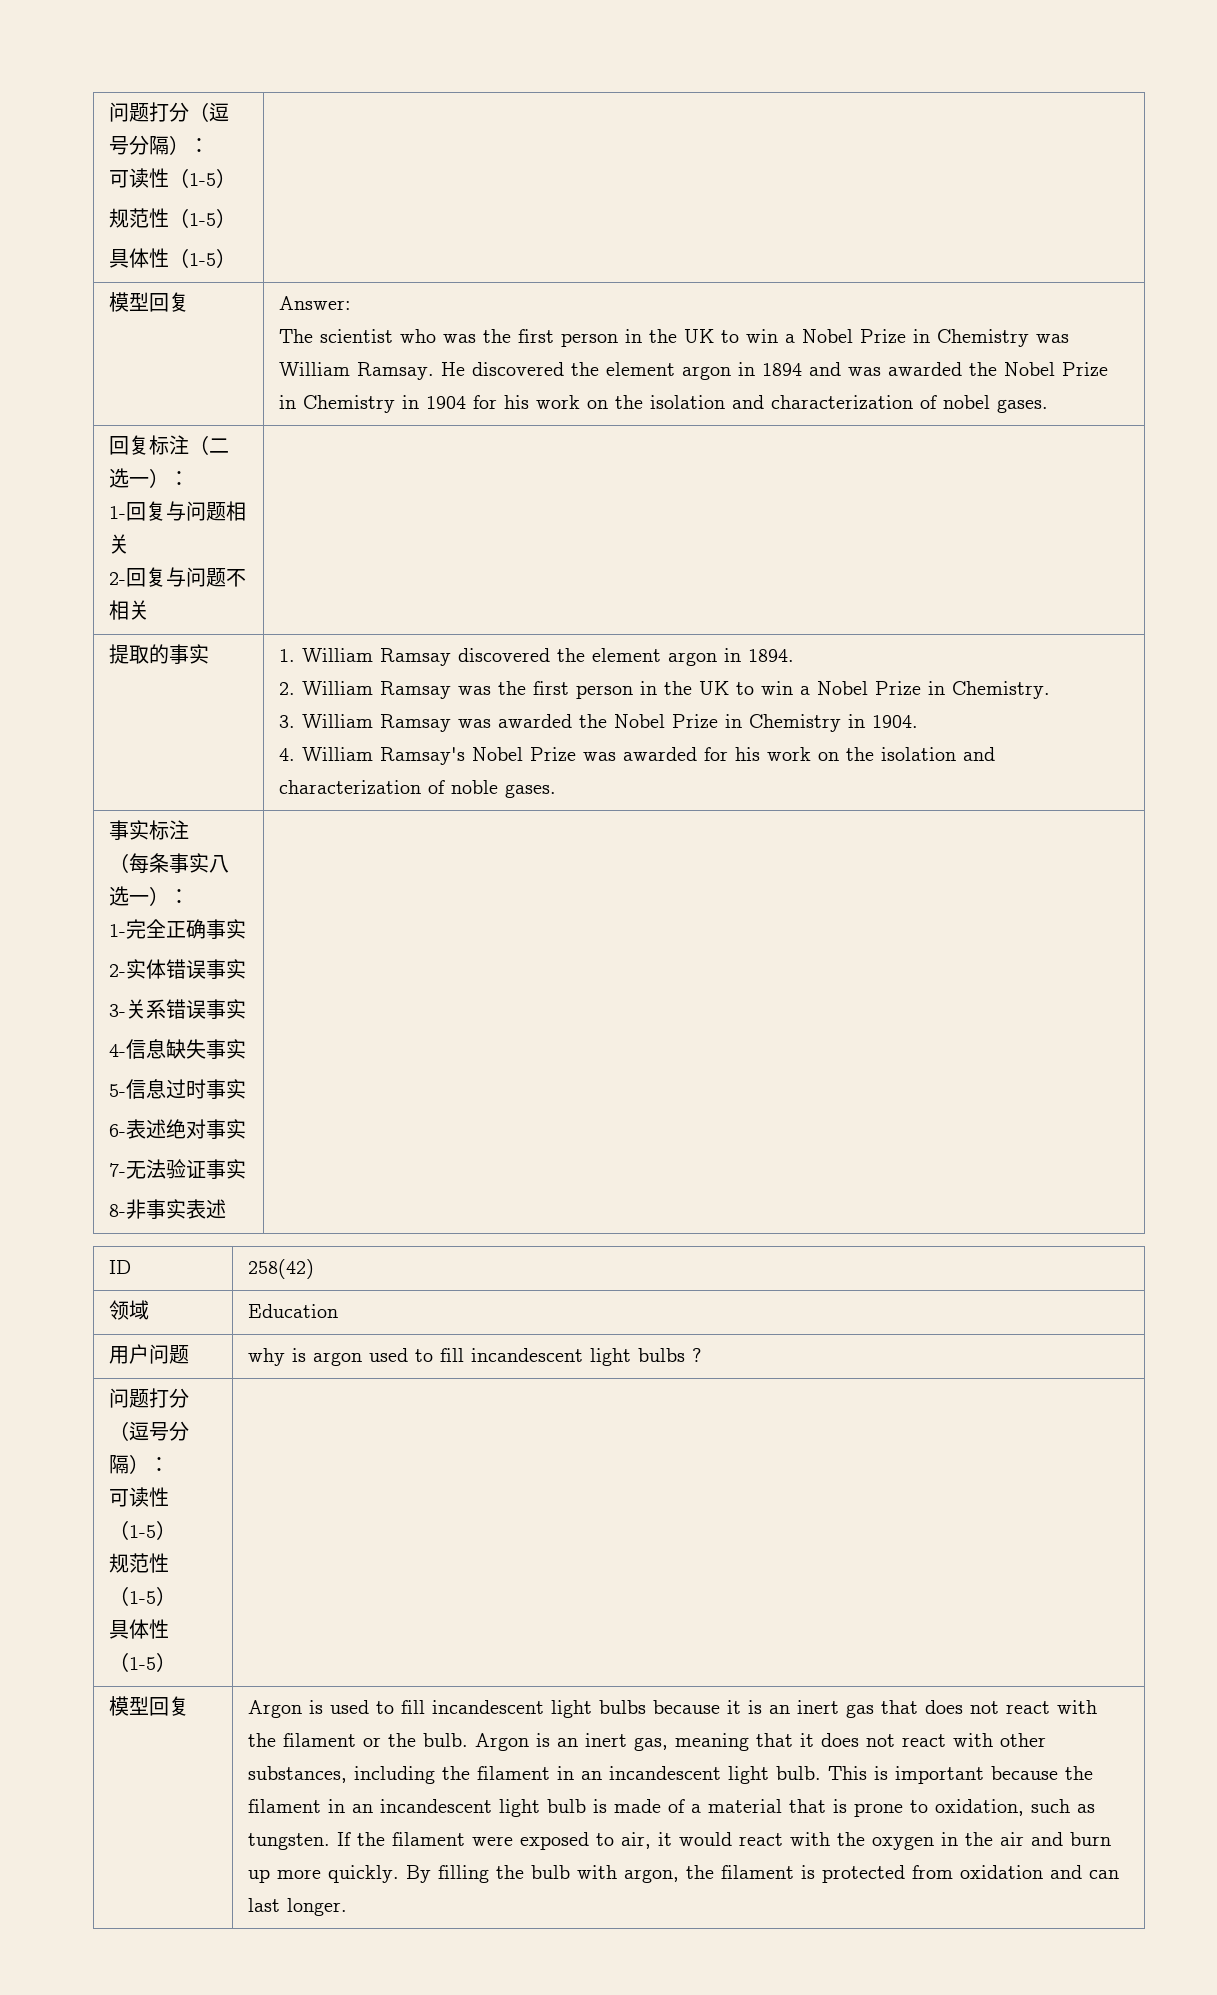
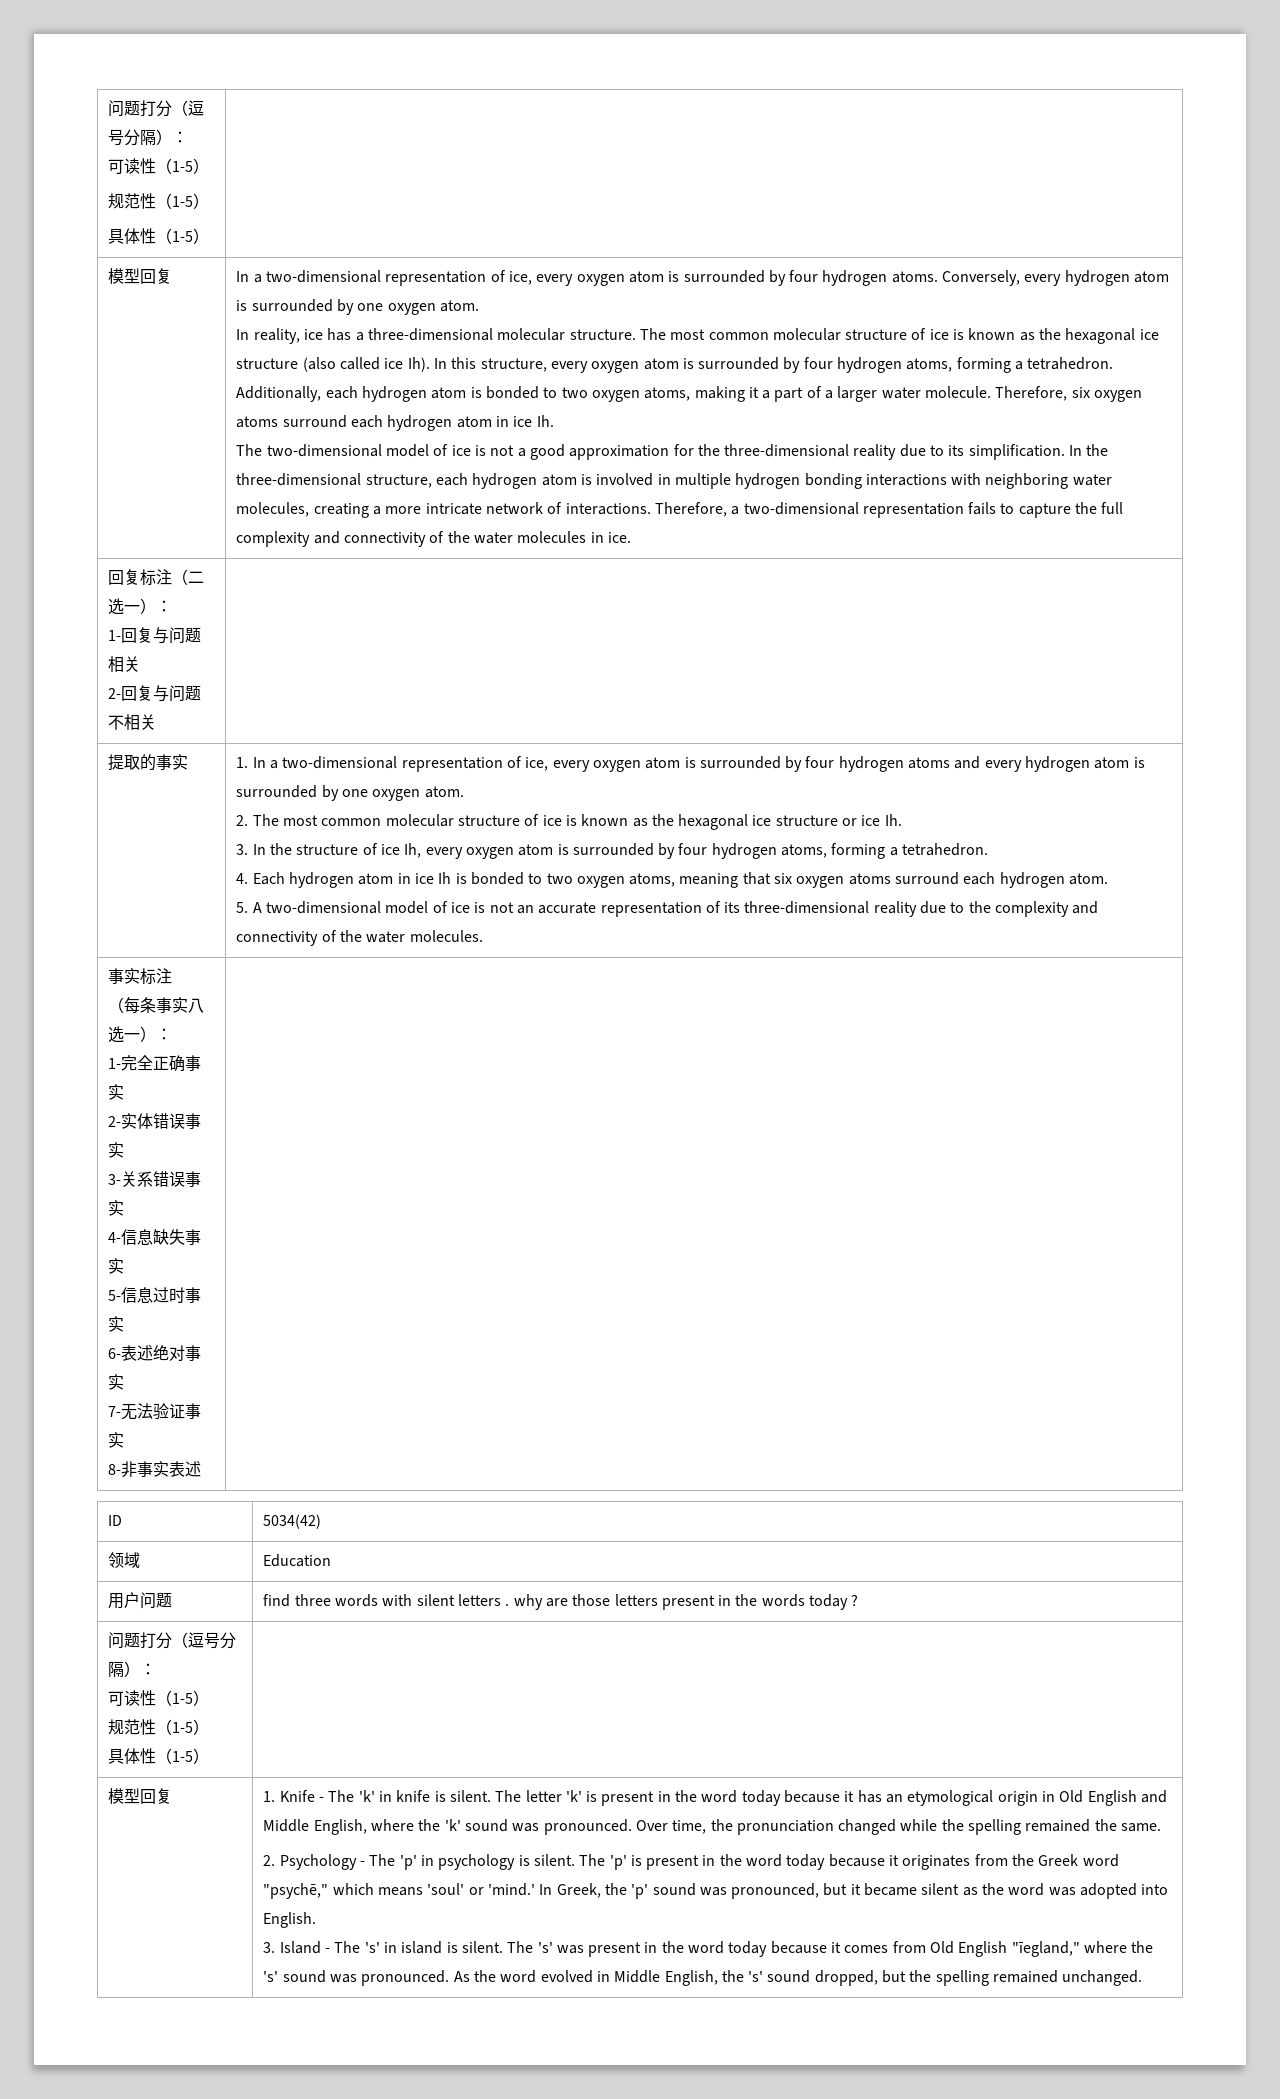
[278,296,351,310] [278,329,1069,347] [278,362,1108,380] [278,395,1048,413] Answer: // The scientist who was the first person in the UK to win a Nobel Prize in Chemistry was William Ramsay. He discovered the element argon in 1894 and was awarded the Nobel Prize in Chemistry in 1904 for his work on the isolation and characterization of nobel gases. -> [236,270,1170,286] [236,299,479,315] [236,328,1159,344] [236,357,1114,373] [236,386,1143,402] [236,415,554,431] [236,444,1109,460] [236,473,1112,489] [236,502,1124,518] [236,531,631,547] In a two-dimensional representation of ice, every oxygen atom is surrounded by four hydrogen atoms. Conversely, every hydrogen atom is surrounded by one oxygen atom. // In reality, ice has a three-dimensional molecular structure. The most common molecular structure of ice is known as the hexagonal ice structure (also called ice Ih). In this structure, every oxygen atom is surrounded by four hydrogen atoms, forming a tetrahedron. Additionally, each hydrogen atom is bonded to two oxygen atoms, making it a part of a larger water molecule. Therefore, six oxygen atoms surround each hydrogen atom in ice Ih. // The two-dimensional model of ice is not a good approximation for the three-dimensional reality due to its simplification. In the three-dimensional structure, each hydrogen atom is involved in multiple hydrogen bonding interactions with neighboring water molecules, creating a more intricate network of interactions. Therefore, a two-dimensional representation fails to capture the full complexity and connectivity of the water molecules in ice.
[301,648,794,666] [278,681,1050,699] [278,714,918,732] [278,747,995,765] [278,780,556,798] William Ramsay discovered the element argon in 1894. // 2. William Ramsay was the first person in the UK to win a Nobel Prize in Chemistry. // 3. William Ramsay was awarded the Nobel Prize in Chemistry in 1904. // 4. William Ramsay's Nobel Prize was awarded for his work on the isolation and characterization of noble gases. -> [252,756,1145,772] [236,785,464,801] [236,814,902,830] [236,843,989,859] [236,872,1109,888] [236,901,1099,917] [236,930,483,946] In a two-dimensional representation of ice, every oxygen atom is surrounded by four hydrogen atoms and every hydrogen atom is surrounded by one oxygen atom. // 2. The most common molecular structure of ice is known as the hexagonal ice structure or ice Ih. // 3. In the structure of ice Ih, every oxygen atom is surrounded by four hydrogen atoms, forming a tetrahedron. // 4. Each hydrogen atom in ice Ih is bonded to two oxygen atoms, meaning that six oxygen atoms surround each hydrogen atom. // 5. A two-dimensional model of ice is not an accurate representation of its three-dimensional reality due to the complexity and connectivity of the water molecules.
[247,1259,314,1279] 258(42) -> [263,1514,322,1529] 5034(42)
[247,1348,685,1366] why is argon used to fill incandescent light bulbs -> [263,1594,849,1610] find three words with silent letters . why are those letters present in the words today
[247,1700,1097,1718] [247,1733,1046,1751] [247,1766,1093,1784] [247,1799,1095,1817] [247,1832,1111,1850] [247,1865,1119,1883] [247,1898,347,1916] Argon is used to fill incandescent light bulbs because it is an inert gas that does not react with the filament or the bulb. Argon is an inert gas, meaning that it does not react with other substances, including the filament in an incandescent light bulb. This is important because the filament in an incandescent light bulb is made of a material that is prone to oxidation, such as tungsten. If the filament were exposed to air, it would react with the oxygen in the air and burn up more quickly. By filling the bulb with argon, the filament is protected from oxidation and can last longer. -> [263,1790,1167,1806] [263,1819,1162,1835] [263,1854,1119,1870] [263,1883,1169,1899] [263,1912,317,1928] [263,1941,1154,1957] [263,1970,1143,1986] 1. Knife - The 'k' in knife is silent. The letter 'k' is present in the word today because it has an etymological origin in Old English and Middle English, where the 'k' sound was pronounced. Over time, the pronunciation changed while the spelling remained the same. // 2. Psychology - The 'p' in psychology is silent. The 'p' is present in the word today because it originates from the Greek word "psychē," which means 'soul' or 'mind.' In Greek, the 'p' sound was pronounced, but it became silent as the word was adopted into English. // 3. Island - The 's' in island is silent. The 's' was present in the word today because it comes from Old English "īegland," where the 's' sound was pronounced. As the word evolved in Middle English, the 's' sound dropped, but the spelling remained unchanged.

